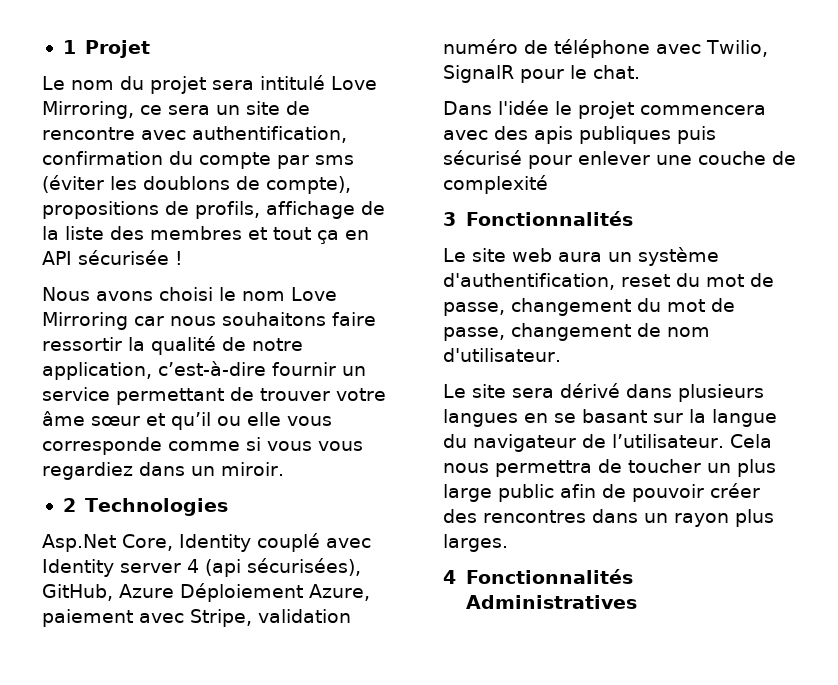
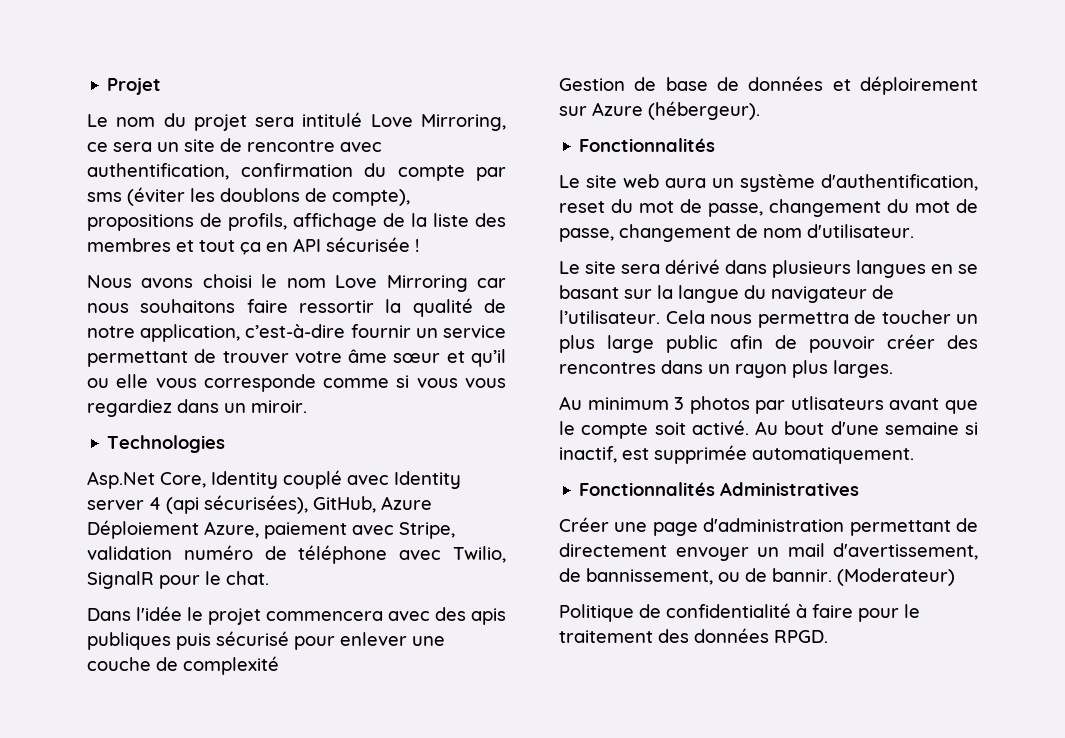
[62,40,76,54] 1 -> (107, 86) none
[62,498,76,512] 2 -> (307, 406) none
[443,212,456,226] 3 -> [559,76,978,95] [559,101,760,120] Gestion de base de données et déploirement sur Azure (hébergeur). //
[443,569,634,584] [465,595,637,609] 4 Fonctionnalités Administratives -> [559,396,978,414] [559,420,978,439] [559,445,914,464] [579,482,860,496] [559,517,978,536] [559,543,978,561] [559,568,955,586] [559,603,920,622] [559,628,828,643] Au minimum 3 photos par utlisateurs avant que le compte soit activé. Au bout d'une semaine si inactif, est supprimée automatiquement. // Fonctionnalités Administratives // Créer une page d'administration permettant de directement envoyer un mail d'avertissement, de bannissement, ou de bannir. (Moderateur) // Politique de confidentialité à faire pour le traitement des données RPGD.

